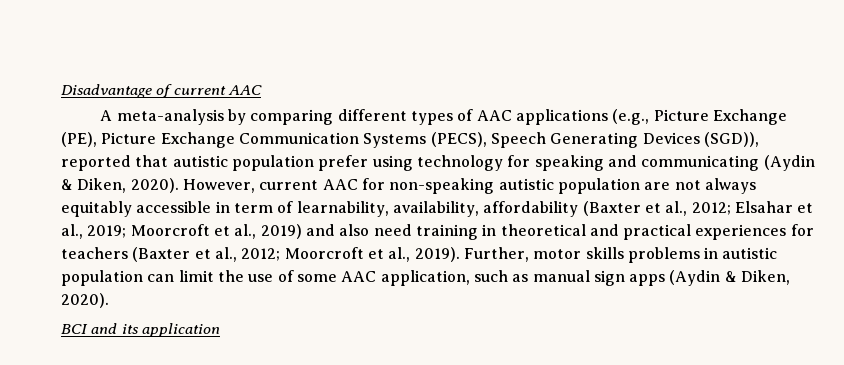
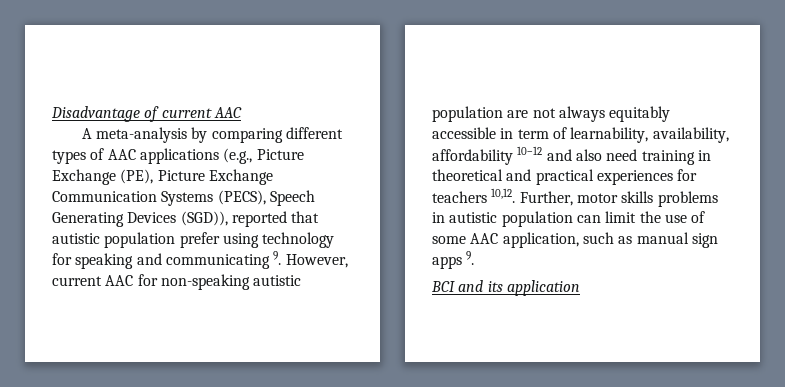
[763,155,815,171] [61,178,179,193] (Aydin & Diken, 2020). -> [273,251,282,265] 9.
[582,201,814,216] [61,224,302,239] (Baxter et al., 2012; Elsahar et al., 2019; Moorcroft et al., 2019) -> [517,146,543,155] 10–12
[132,247,460,262] (Baxter et al., 2012; Moorcroft et al., 2019). -> [491,188,516,203] 10,12.
[669,270,791,286] [61,293,109,308] (Aydin & Diken, 2020). -> [466,251,475,265] 9.

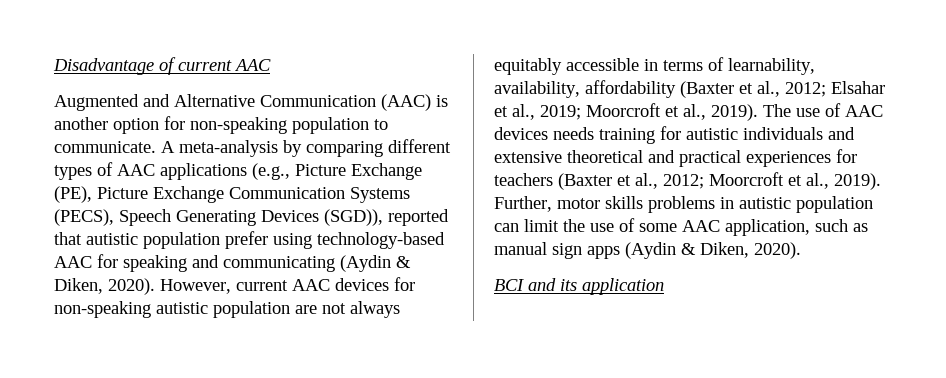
(242, 112) none -> [54,94,448,111] [54,116,388,134] [54,141,156,153] Augmented and Alternative Communication (AAC) is another option for non-speaking population to communicate.
[262,232,335,248] technology -> [317,232,445,249] [54,256,92,268] technology-based AAC
[273,251,282,265] 9. -> [340,255,411,272] [54,278,155,295] (Aydin & Diken, 2020).
(134, 280) none -> [335,278,389,291] devices
[517,129,549,139] term -> [663,60,703,71] terms
[517,146,711,165] 10–12 and also need training in -> [680,81,885,98] [494,103,883,121] [494,126,855,144] [494,151,562,163] (Baxter et al., 2012; Elsahar et al., 2019; Moorcroft et al., 2019). The use of AAC devices needs training for autistic individuals and extensive
[491,188,516,203] 10,12. -> [558,172,881,190] (Baxter et al., 2012; Moorcroft et al., 2019).
[466,251,475,265] 9. -> [625,242,801,259] (Aydin & Diken, 2020).

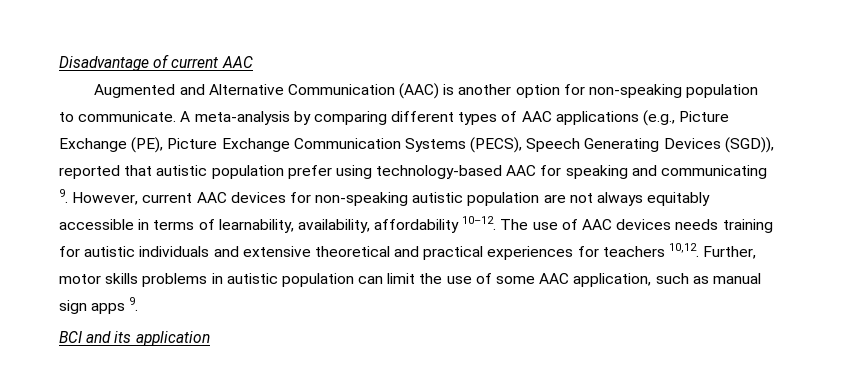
[340,255,411,272] [54,278,155,295] (Aydin & Diken, 2020). -> [59,189,68,203] 9.
[680,81,885,98] [494,103,758,121] (Baxter et al., 2012; Elsahar et al., 2019; Moorcroft et al., 2019). -> [462,216,497,230] 10–12.
[558,172,881,190] (Baxter et al., 2012; Moorcroft et al., 2019). -> [669,243,700,257] 10,12.
[625,242,801,259] (Aydin & Diken, 2020). -> [129,297,139,311] 9.

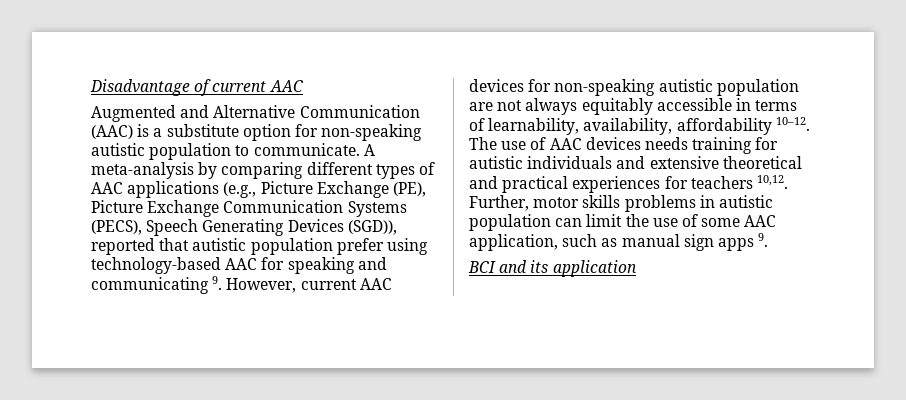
[458,84,512,95] another -> [153,124,239,137] a substitute
(683, 91) none -> [91,143,145,156] autistic

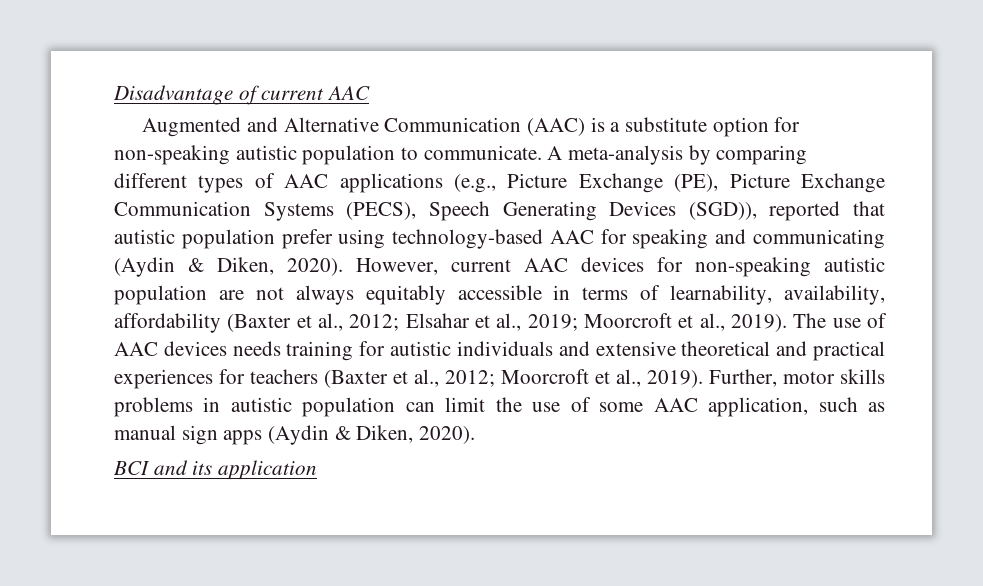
[212,276,223,290] 9. -> [114,257,343,277] (Aydin & Diken, 2020).
[775,117,810,131] 10–12. -> [227,313,787,332] (Baxter et al., 2012; Elsahar et al., 2019; Moorcroft et al., 2019).
[756,175,788,189] 10,12. -> [324,369,703,388] (Baxter et al., 2012; Moorcroft et al., 2019).
[758,233,769,247] 9. -> [268,425,476,445] (Aydin & Diken, 2020).

